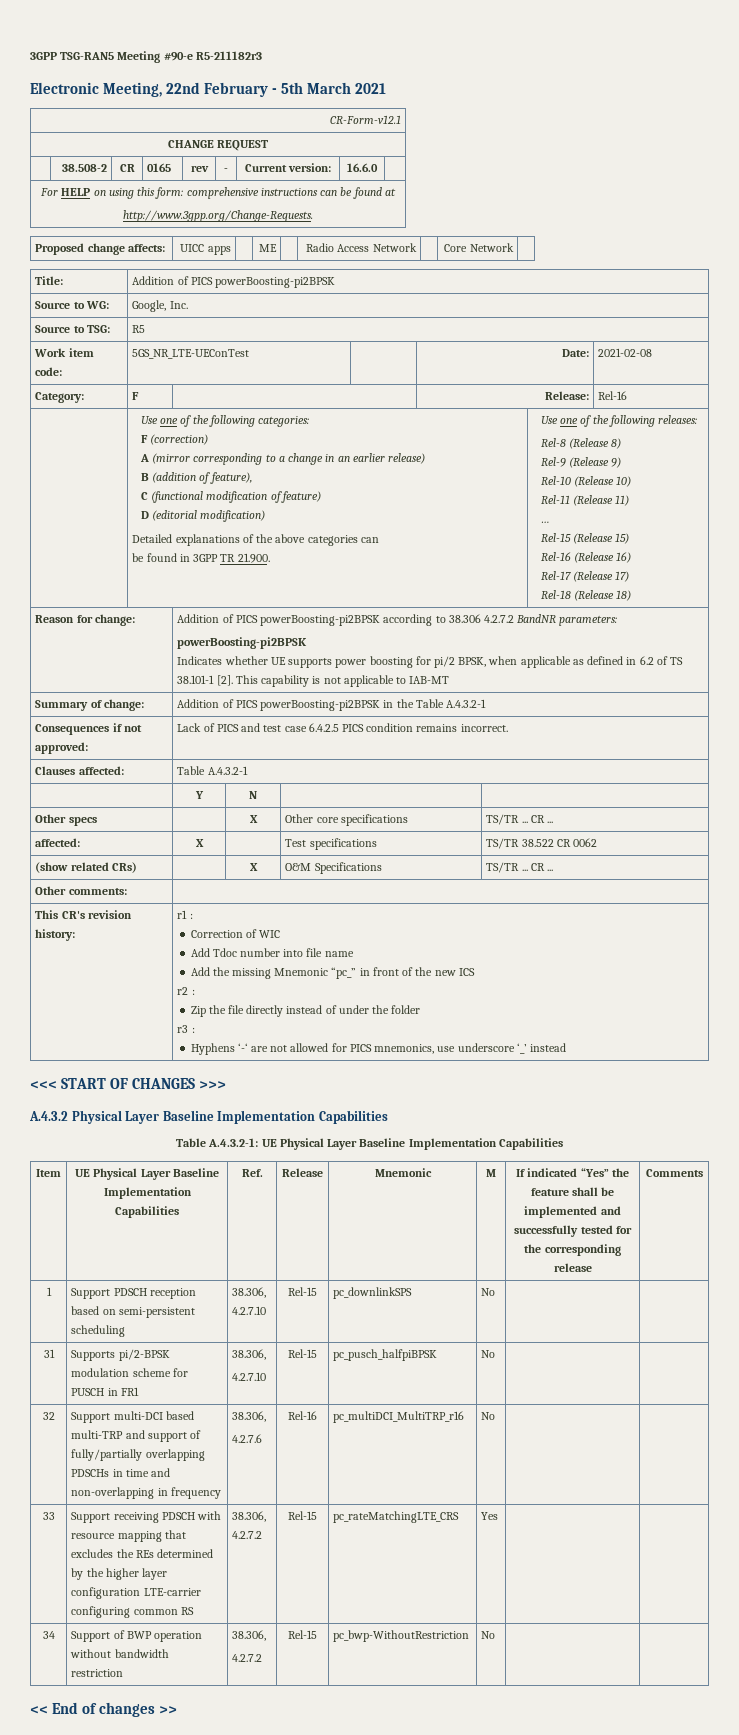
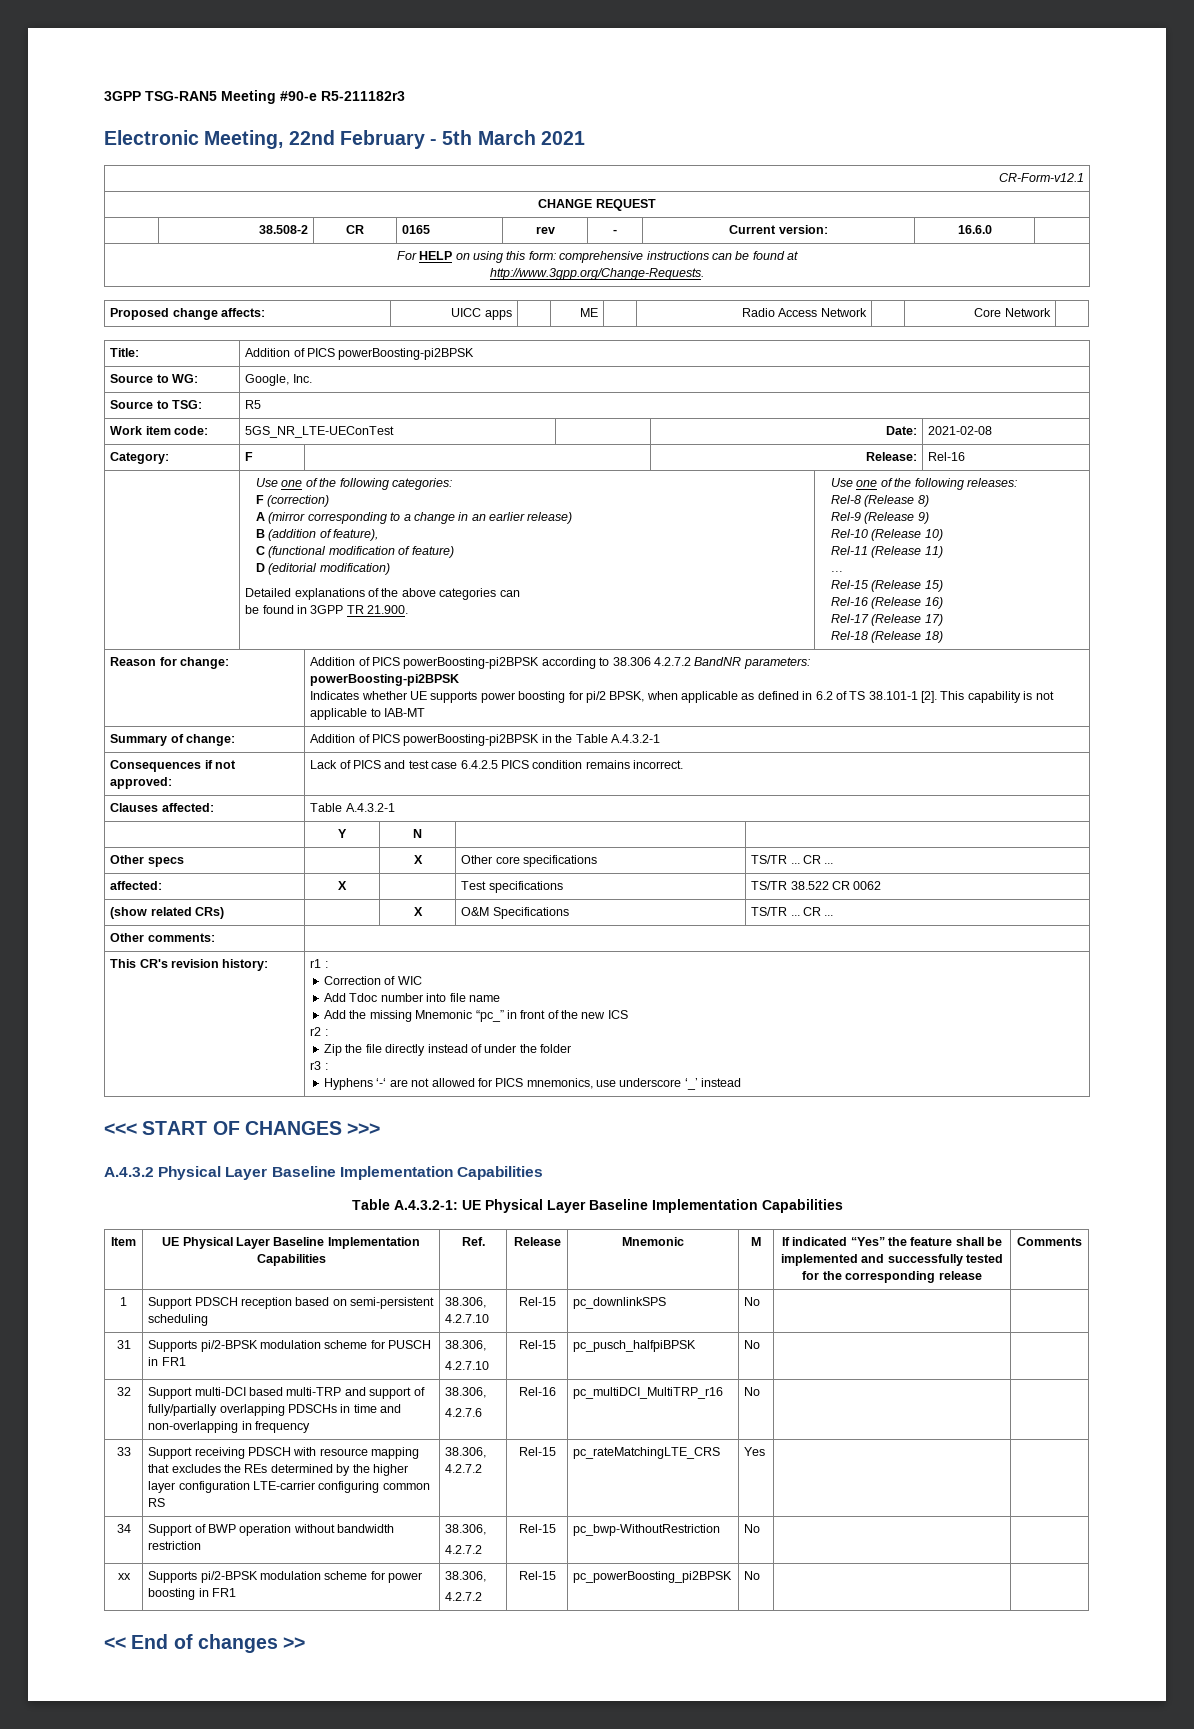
(496, 1635) none -> [117,1573,131,1580] [148,1571,423,1583] [148,1588,237,1600] [445,1571,487,1582] [445,1592,483,1601] [518,1571,556,1580] [573,1571,733,1583] [744,1571,761,1580] // xx | Supports pi/2-BPSK modulation scheme for power boosting in FR1 | 38.306, // 4.2.7.2 | Rel-15 | pc_powerBoosting_pi2BPSK | No | |

